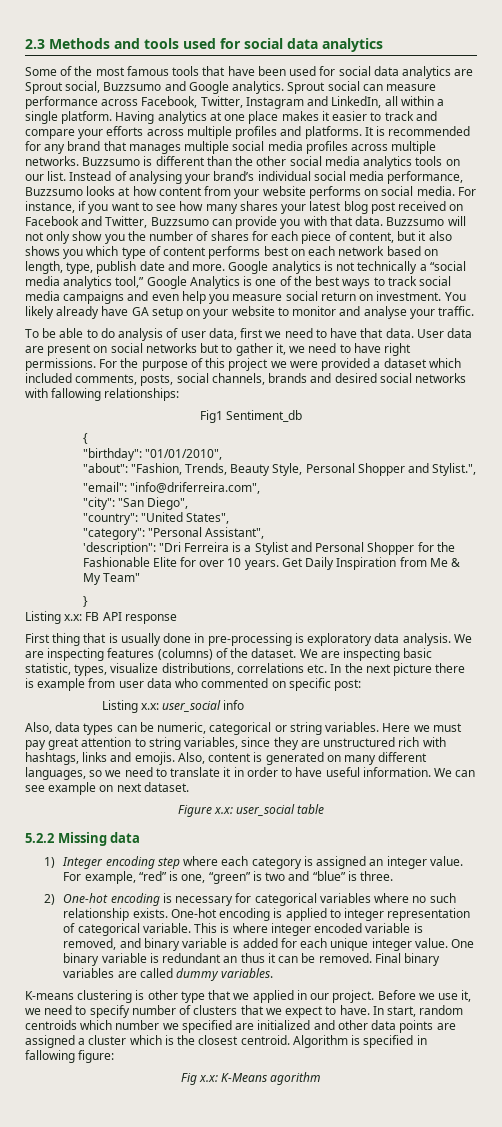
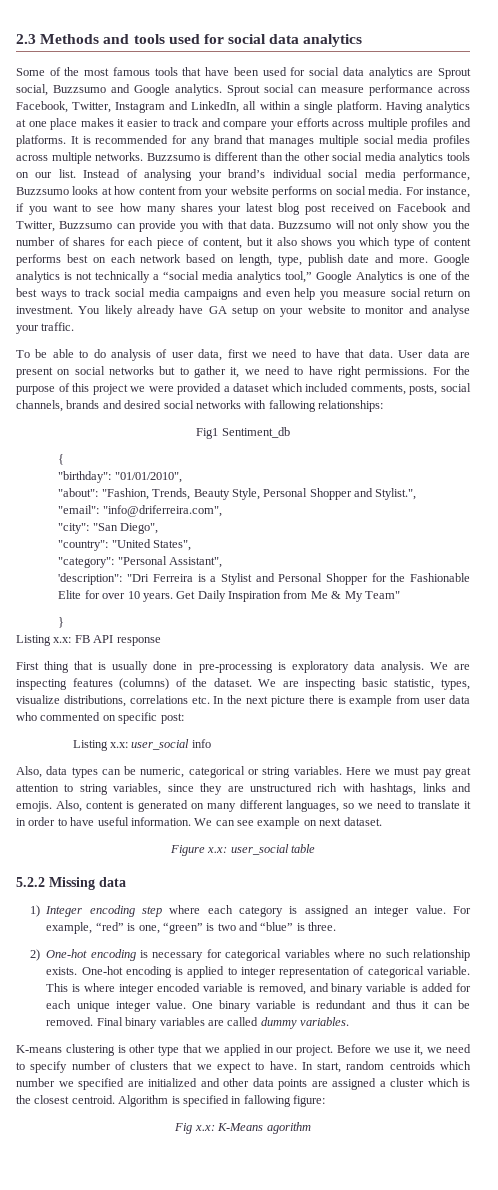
[223,956,238,963] an -> [371,1000,391,1009] and

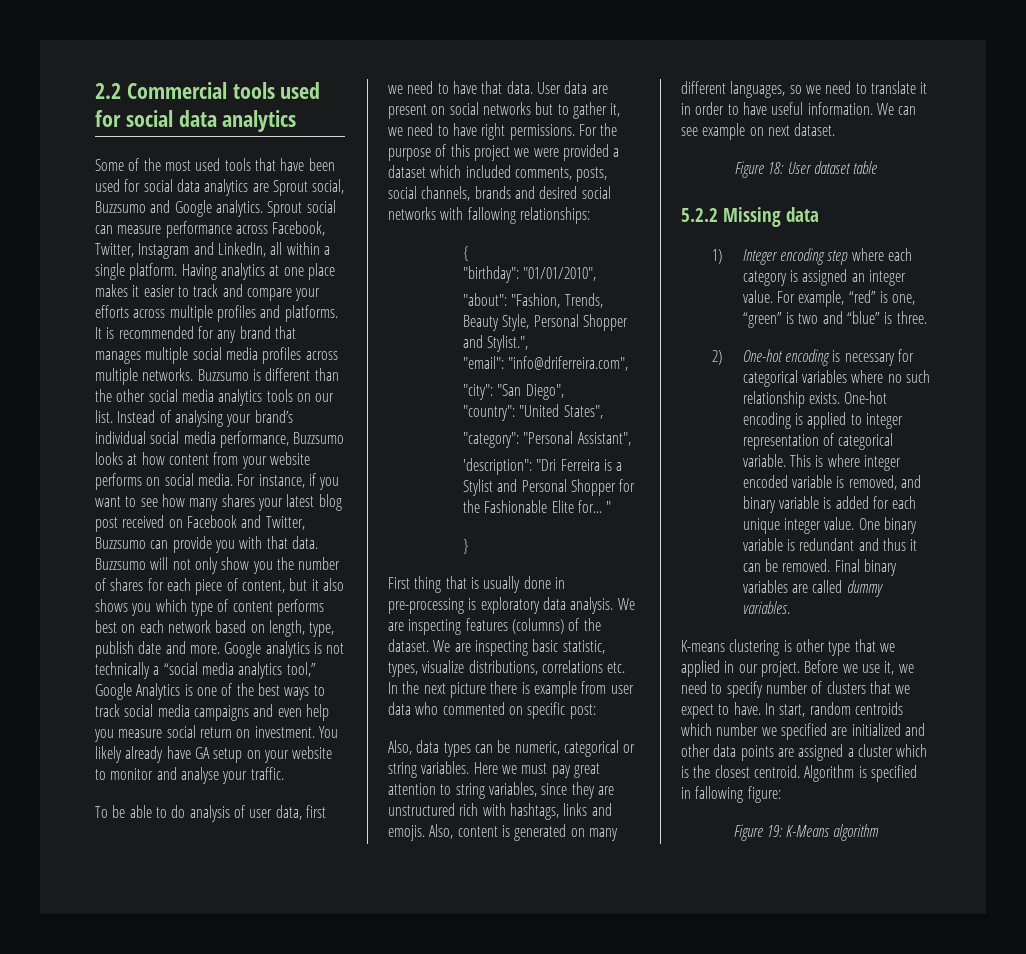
[16,34,130,44] 2.3 Methods and -> [95,82,227,99] 2.2 Commercial
[112,67,150,76] famous -> [195,158,221,171] used
[196,427,290,439] // Fig1 Sentiment_db -> (590, 215) none
[84,590,400,602] [58,617,65,628] [16,635,161,646] for over 10 years. Get Daily Inspiration from Me & My Team" // } // Listing x.x: FB API response -> [577,500,612,513] [463,539,469,554] for... " // }
[72,739,211,751] // Listing x.x: user_social info -> (596, 711) none
[207,844,289,855] x.x: user_social -> [768,161,851,174] 18: User dataset
[174,1122,311,1134] Fig x.x: K-Means agorithm -> [733,824,880,841] Figure 19: K-Means algorithm

